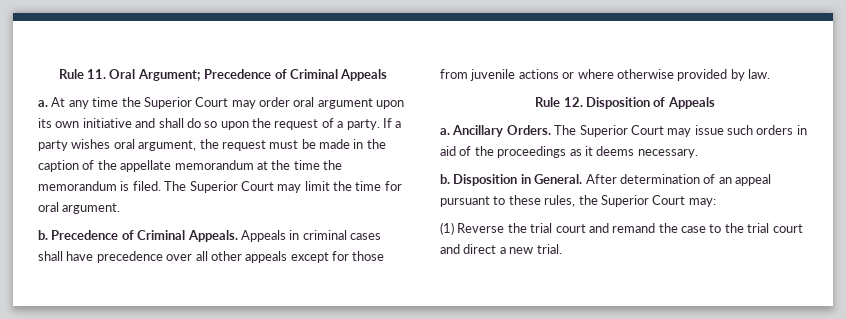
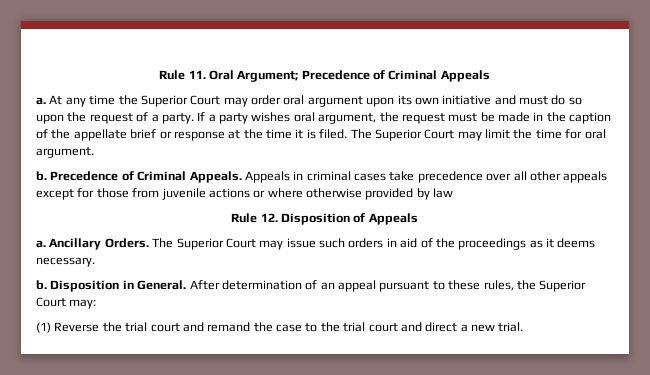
[158,118,184,128] shall -> [519,96,548,105] must
[174,160,254,170] memorandum -> [130,129,225,141] brief or response
[323,160,342,170] [38,181,117,191] the memorandum -> [295,129,304,139] it
[38,251,94,261] shall have -> [389,171,415,181] take
[748,69,770,79] law. -> [433,188,454,198] law

